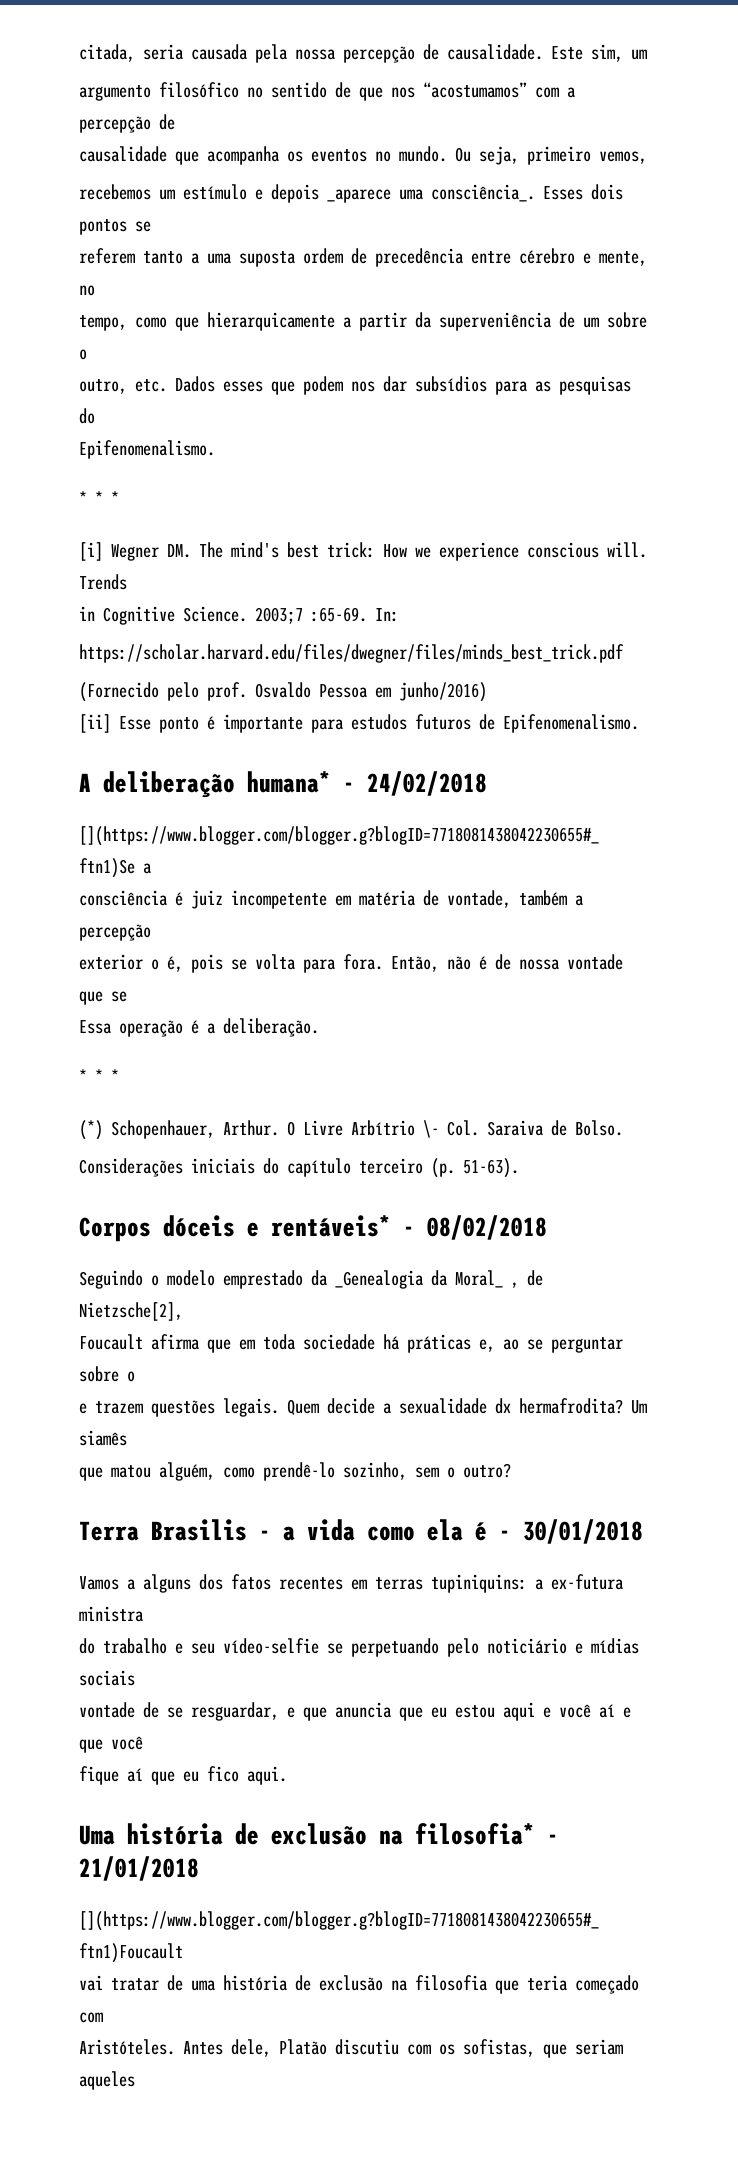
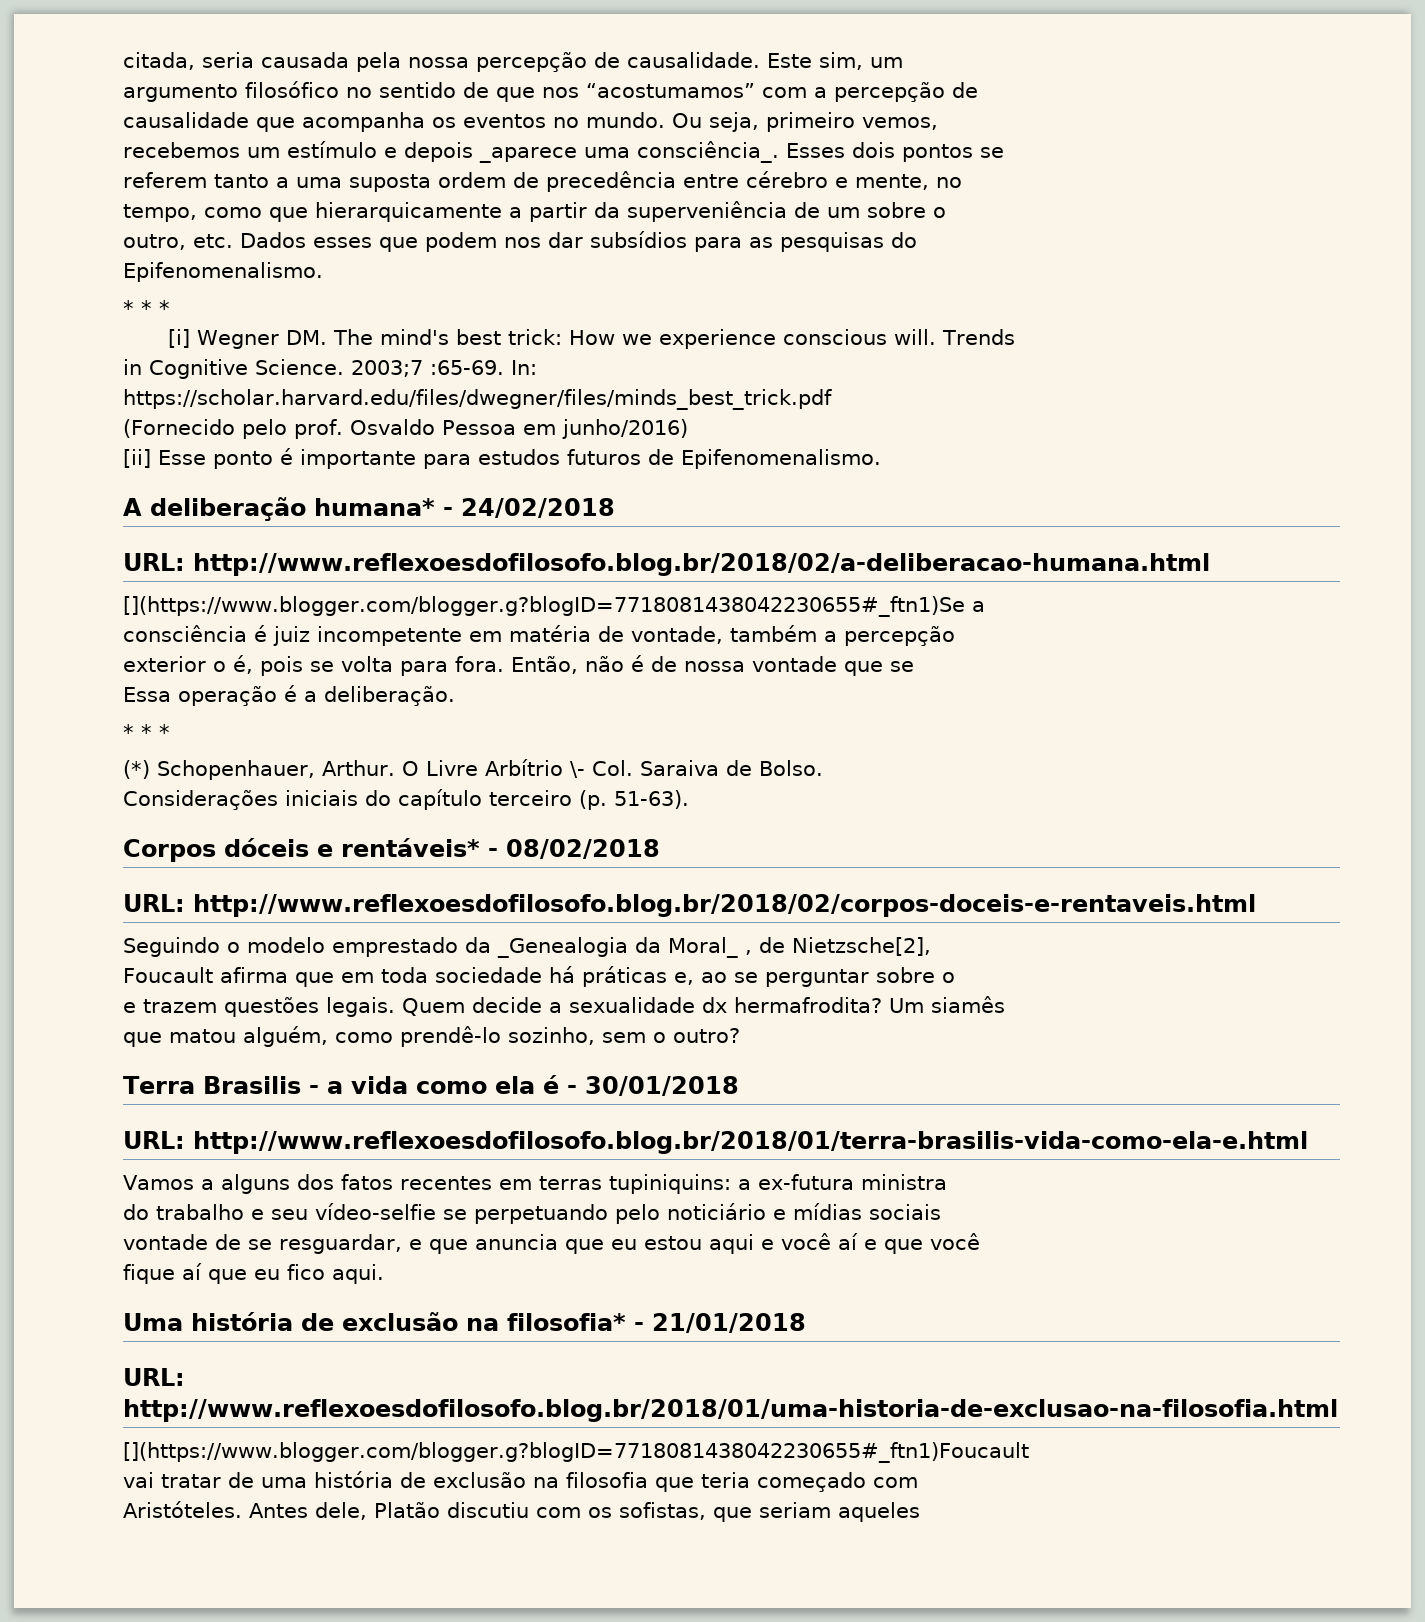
(487, 783) none -> [123,553,1210,576] // URL: http://www.reflexoesdofilosofo.blog.br/2018/02/a-deliberacao-humana.html
(547, 1227) none -> [123,894,1256,917] // URL: http://www.reflexoesdofilosofo.blog.br/2018/02/corpos-doceis-e-rentaveis.html
(643, 1531) none -> [123,1131,1308,1154] // URL: http://www.reflexoesdofilosofo.blog.br/2018/01/terra-brasilis-vida-como-ela-e.html
(199, 1868) none -> [123,1368,185,1386] [123,1399,1338,1422] // URL: http://www.reflexoesdofilosofo.blog.br/2018/01/uma-historia-de-exclusao-na-filosofia.html

